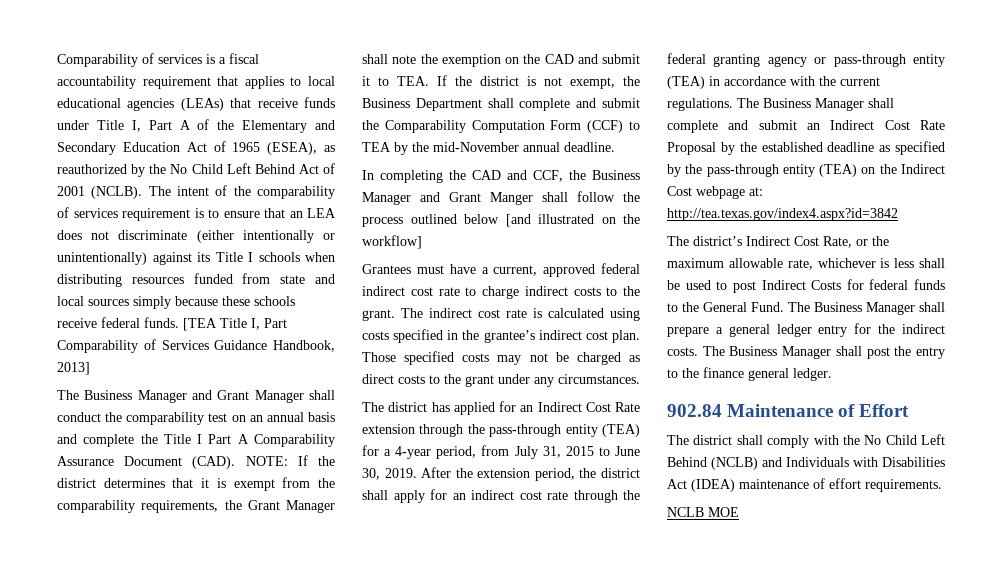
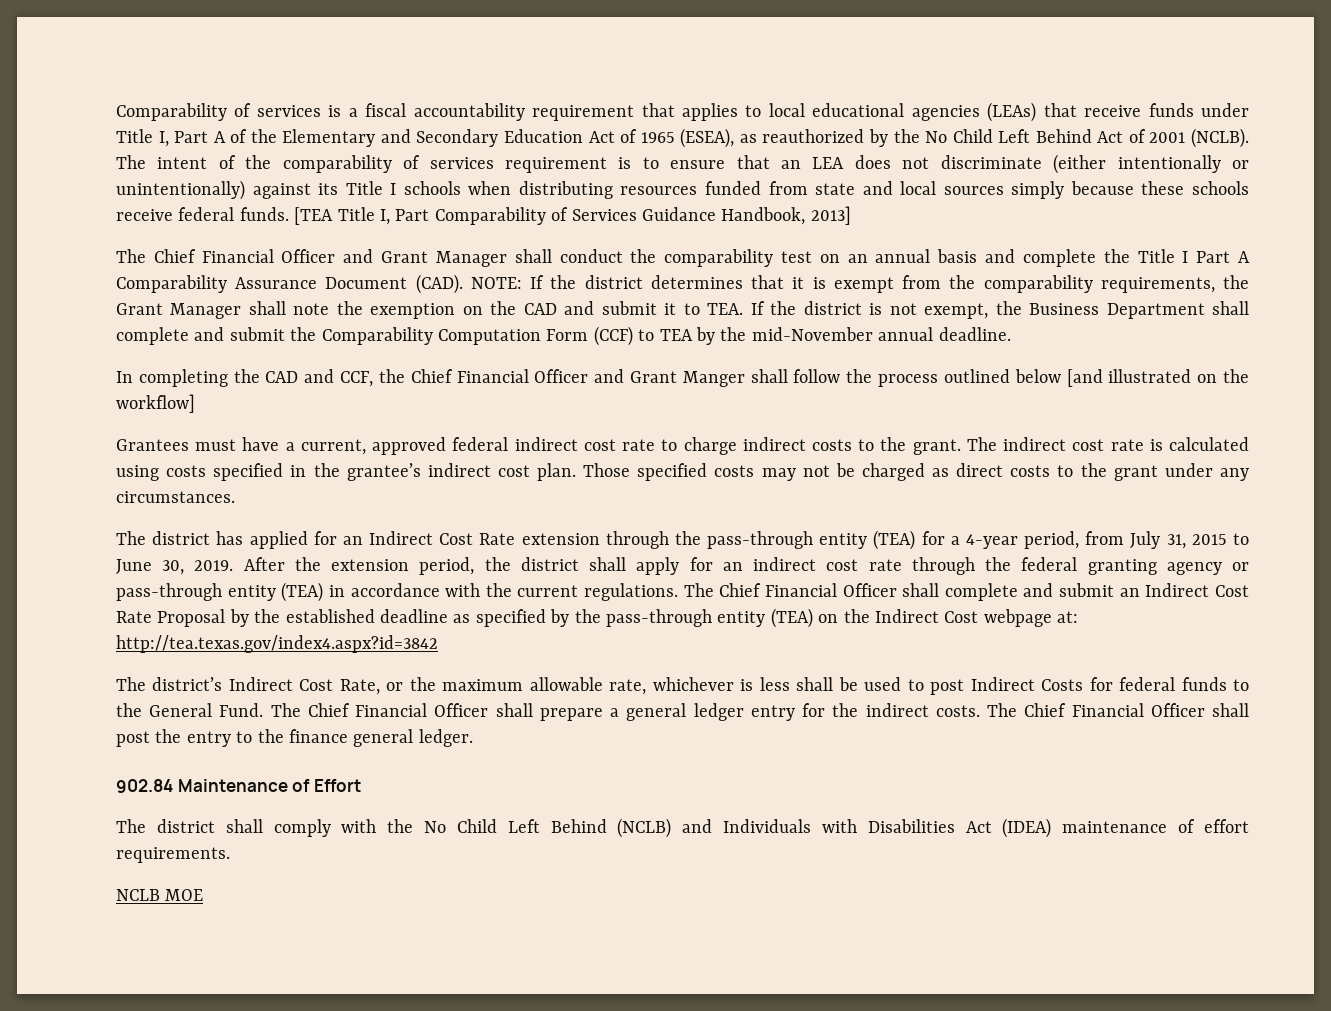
[84,390,187,403] Business Manager -> [153,249,336,263] Chief Financial Officer
[592,170,640,180] [362,192,411,205] Business Manager -> [410,369,589,383] Chief Financial Officer
[763,98,864,111] Business Manager -> [719,583,897,597] Chief Financial Officer
[814,302,915,315] Business Manager -> [307,703,489,717] Chief Financial Officer
[729,346,832,359] Business Manager -> [1024,703,1205,717] Chief Financial Officer

